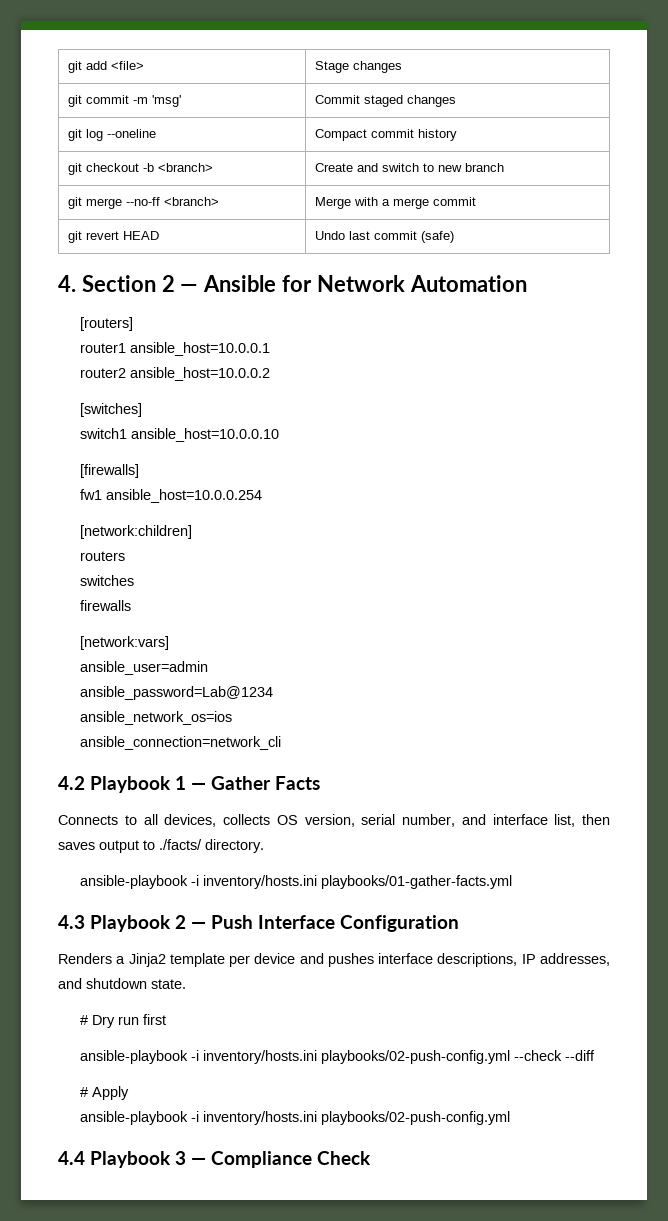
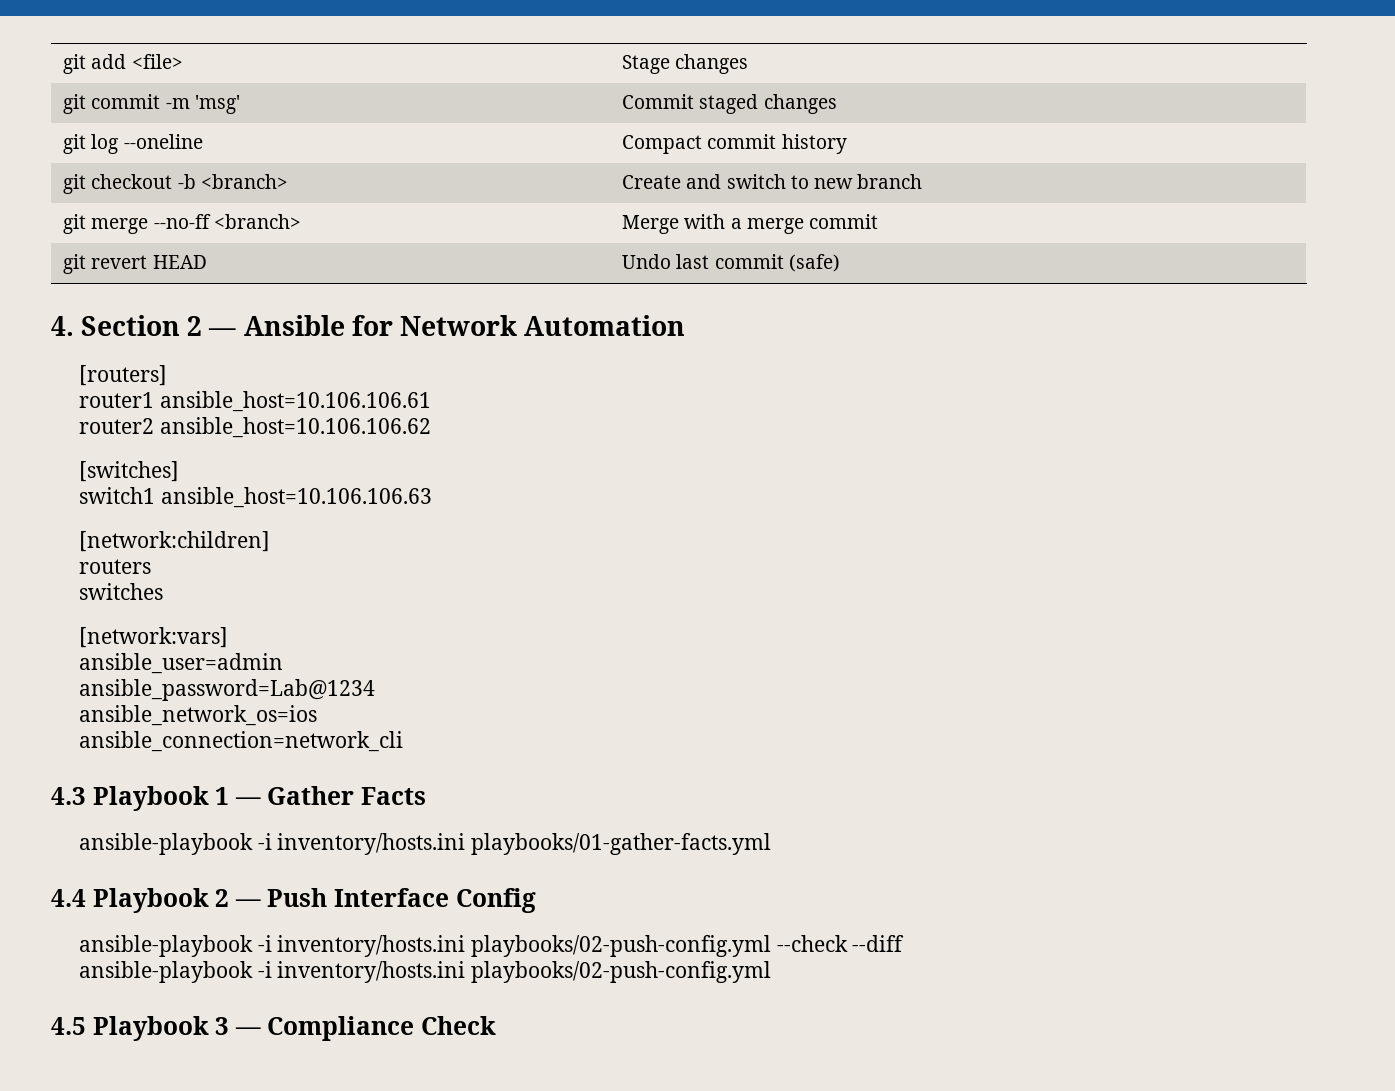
[130,342,271,356] ansible_host=10.0.0.1 -> [159,391,431,412] ansible_host=10.106.106.61
[130,367,271,381] ansible_host=10.0.0.2 -> [159,417,431,438] ansible_host=10.106.106.62
[131,428,280,442] [80,464,140,478] [80,489,263,503] ansible_host=10.0.0.10 // [firewalls] // fw1 ansible_host=10.0.0.254 -> [160,487,432,508] ansible_host=10.106.106.63
[80,600,132,611] // firewalls -> (163, 591) none
[58,776,85,790] 4.2 -> [51,787,86,805] 4.3
[58,814,610,827] [58,839,264,853] // Connects to all devices, collects OS version, serial number, and interface list, then saves output to ./facts/ directory. -> (427, 796) none
[58,915,85,929] 4.3 -> [51,889,86,907] 4.4
[340,915,459,932] [58,953,610,967] [58,978,186,989] [80,1014,167,1028] Configuration // Renders a Jinja2 template per device and pushes interface descriptions, IP addresses, and shutdown state. // # Dry run first -> [455,888,536,913] Config
[80,1086,130,1100] // # Apply -> (905, 943) none
[58,1151,85,1165] 4.4 -> [51,1017,86,1035] 4.5

